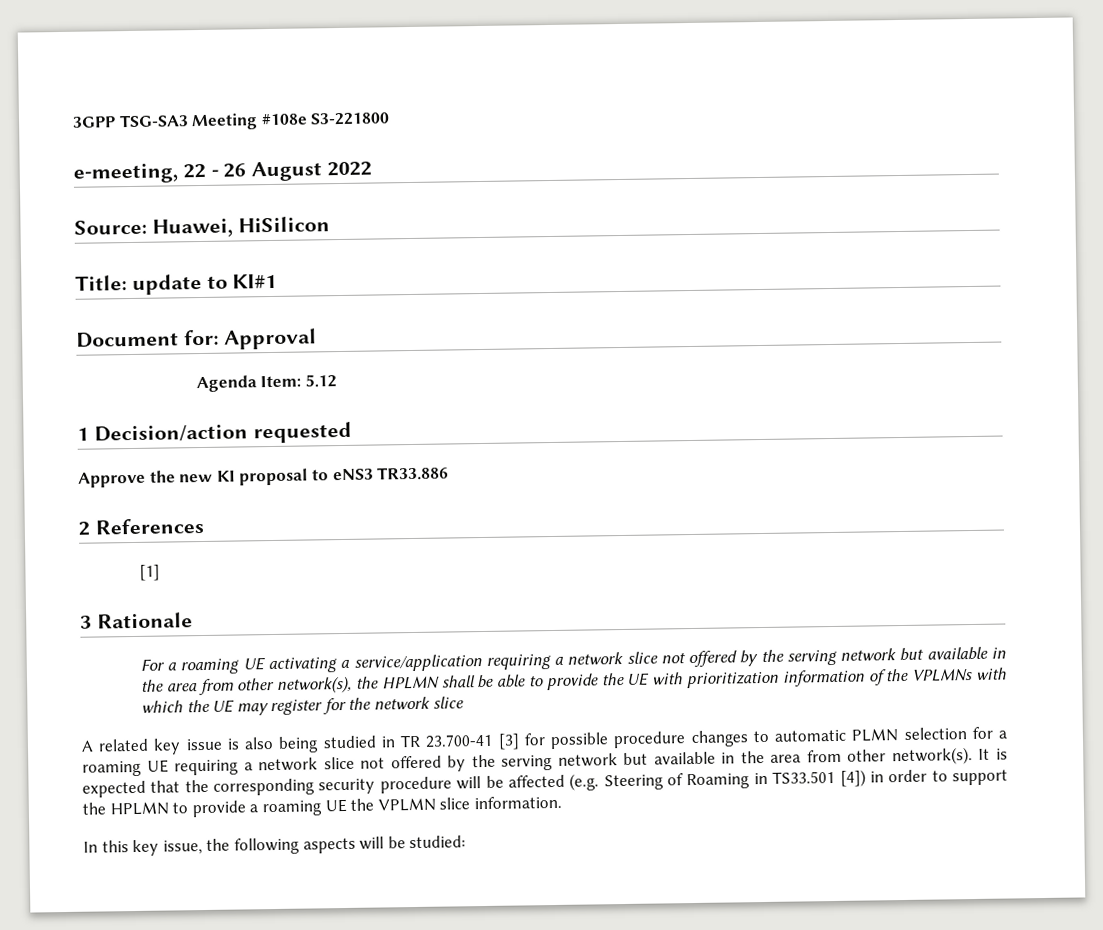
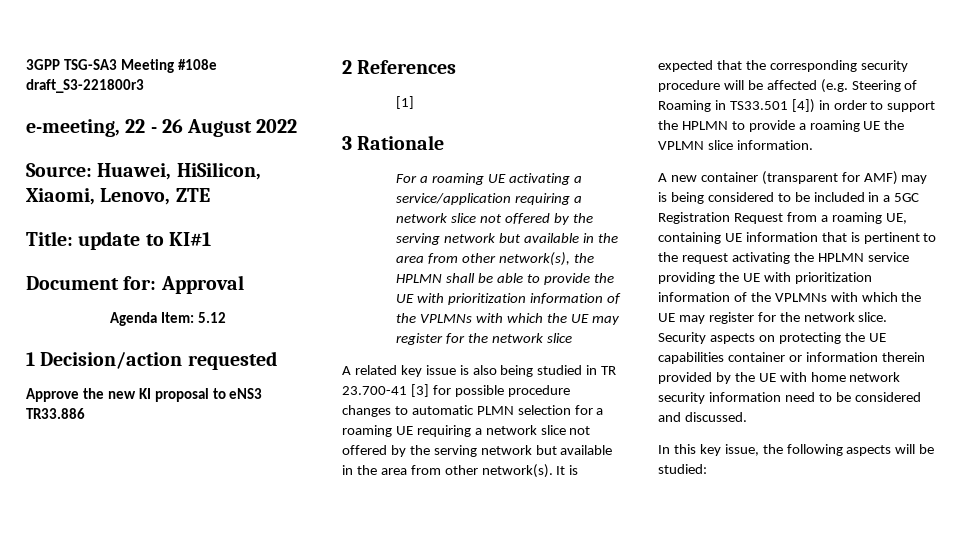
[310,112,391,126] S3-221800 -> [26,79,144,93] draft_S3-221800r3
[237,216,330,233] HiSilicon -> [176,162,261,180] [26,188,210,205] HiSilicon, Xiaomi, Lenovo, ZTE
(562, 802) none -> [658,171,928,185] [658,192,920,204] [658,212,907,224] [658,232,937,244] [658,252,909,264] [658,272,872,284] [658,292,922,302] [658,312,888,324] [658,332,886,344] [658,352,925,364] [658,372,901,384] [658,392,921,404] [658,412,747,422] // A new container (transparent for AMF) may is being considered to be included in a 5GC Registration Request from a roaming UE, containing UE information that is pertinent to the request activating the HPLMN service providing the UE with prioritization information of the VPLMNs with which the UE may register for the network slice. Security aspects on protecting the UE capabilities container or information therein provided by the UE with home network security information need to be considered and discussed.

